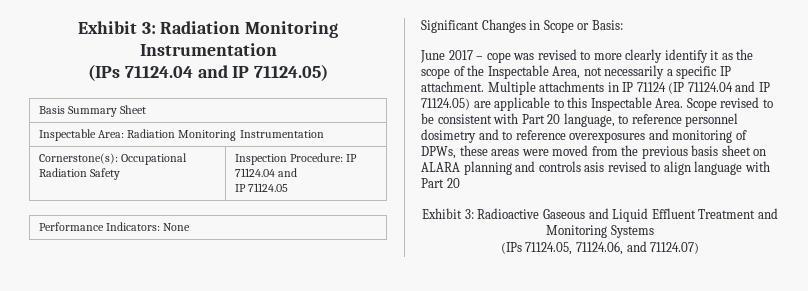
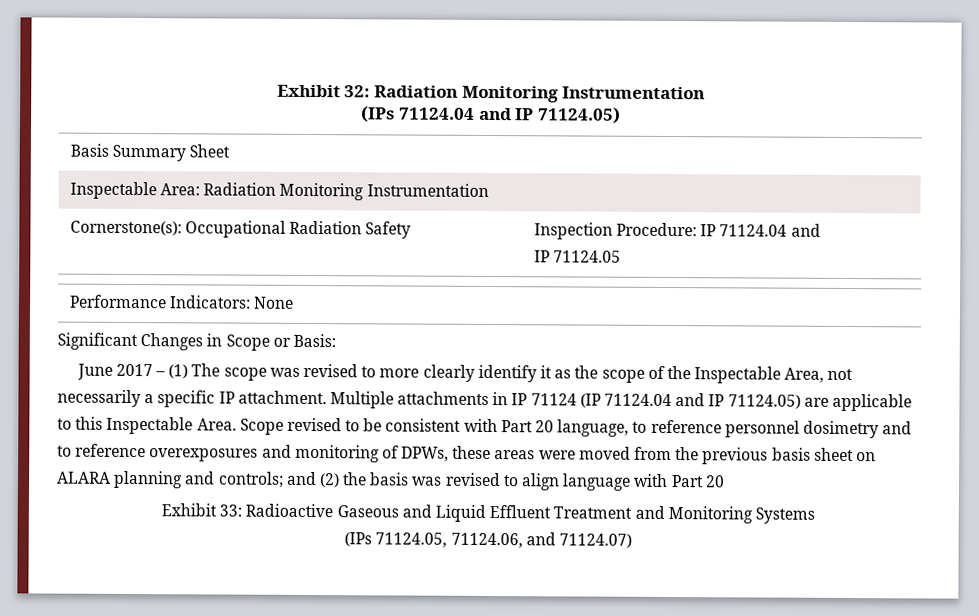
[77,21,156,34] Exhibit 3: -> [276,84,371,98] Exhibit 32:
[486,52,511,63] cope -> [168,363,267,381] (1) The scope
[538,161,605,172] controls asis -> [217,471,443,488] controls; and (2) the basis was
[464,209,474,219] 3: -> [219,504,243,517] 33:

